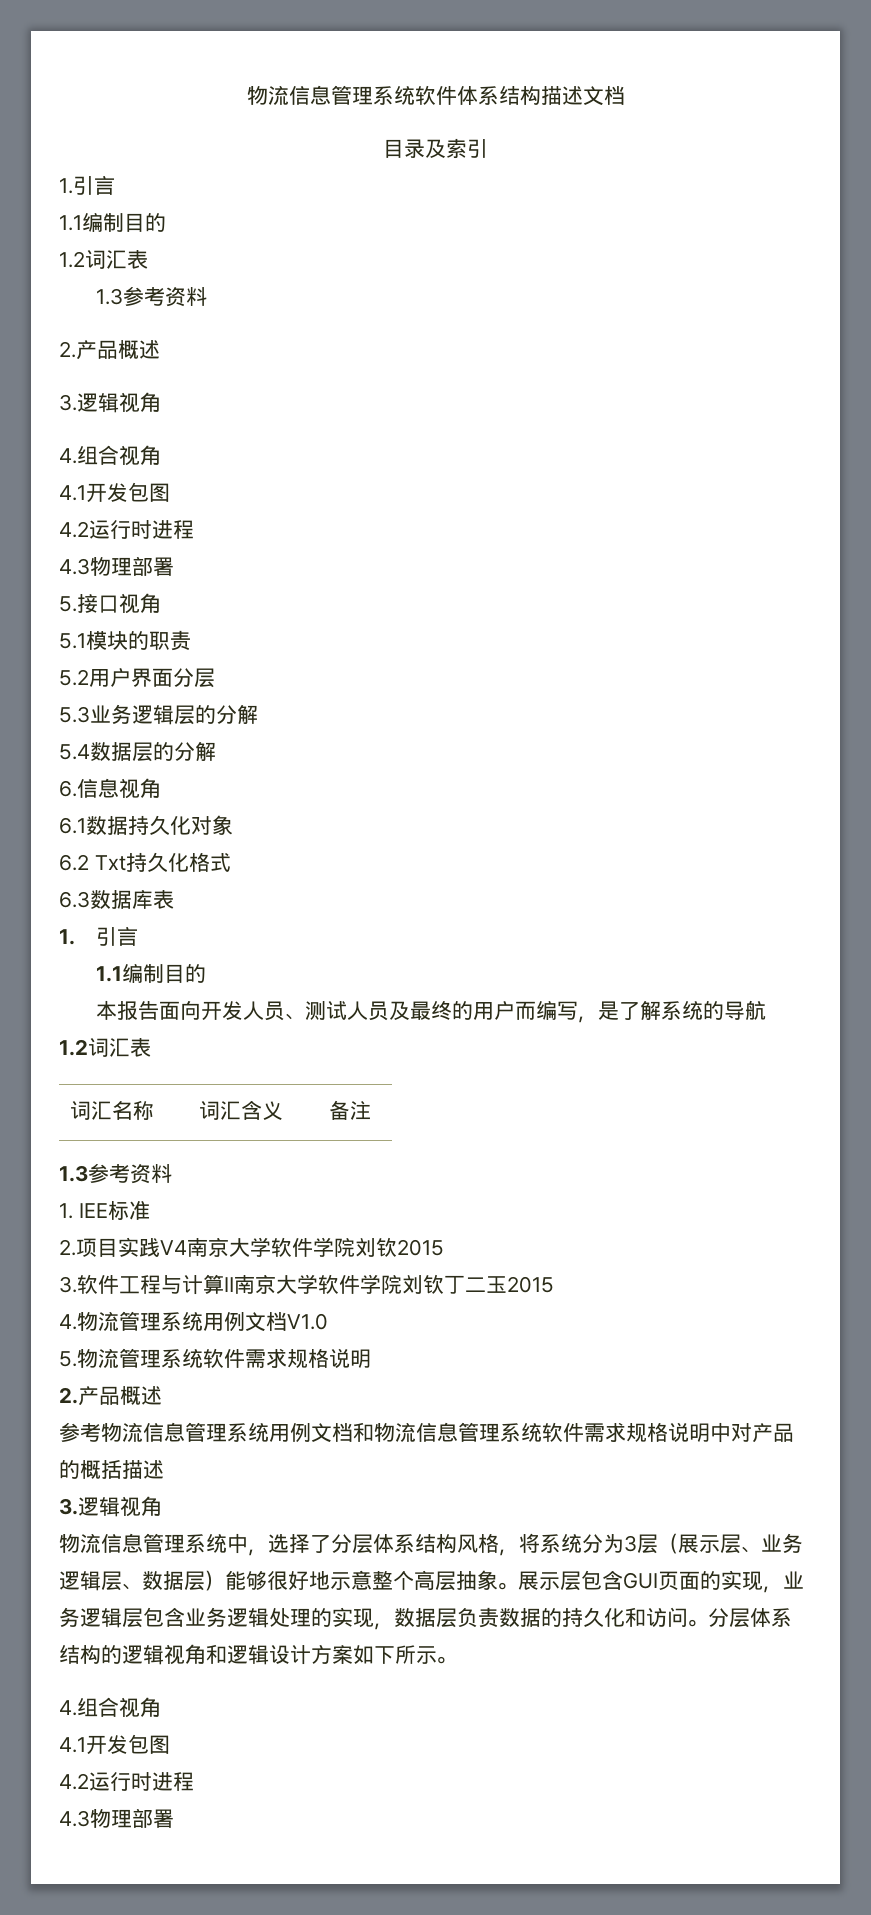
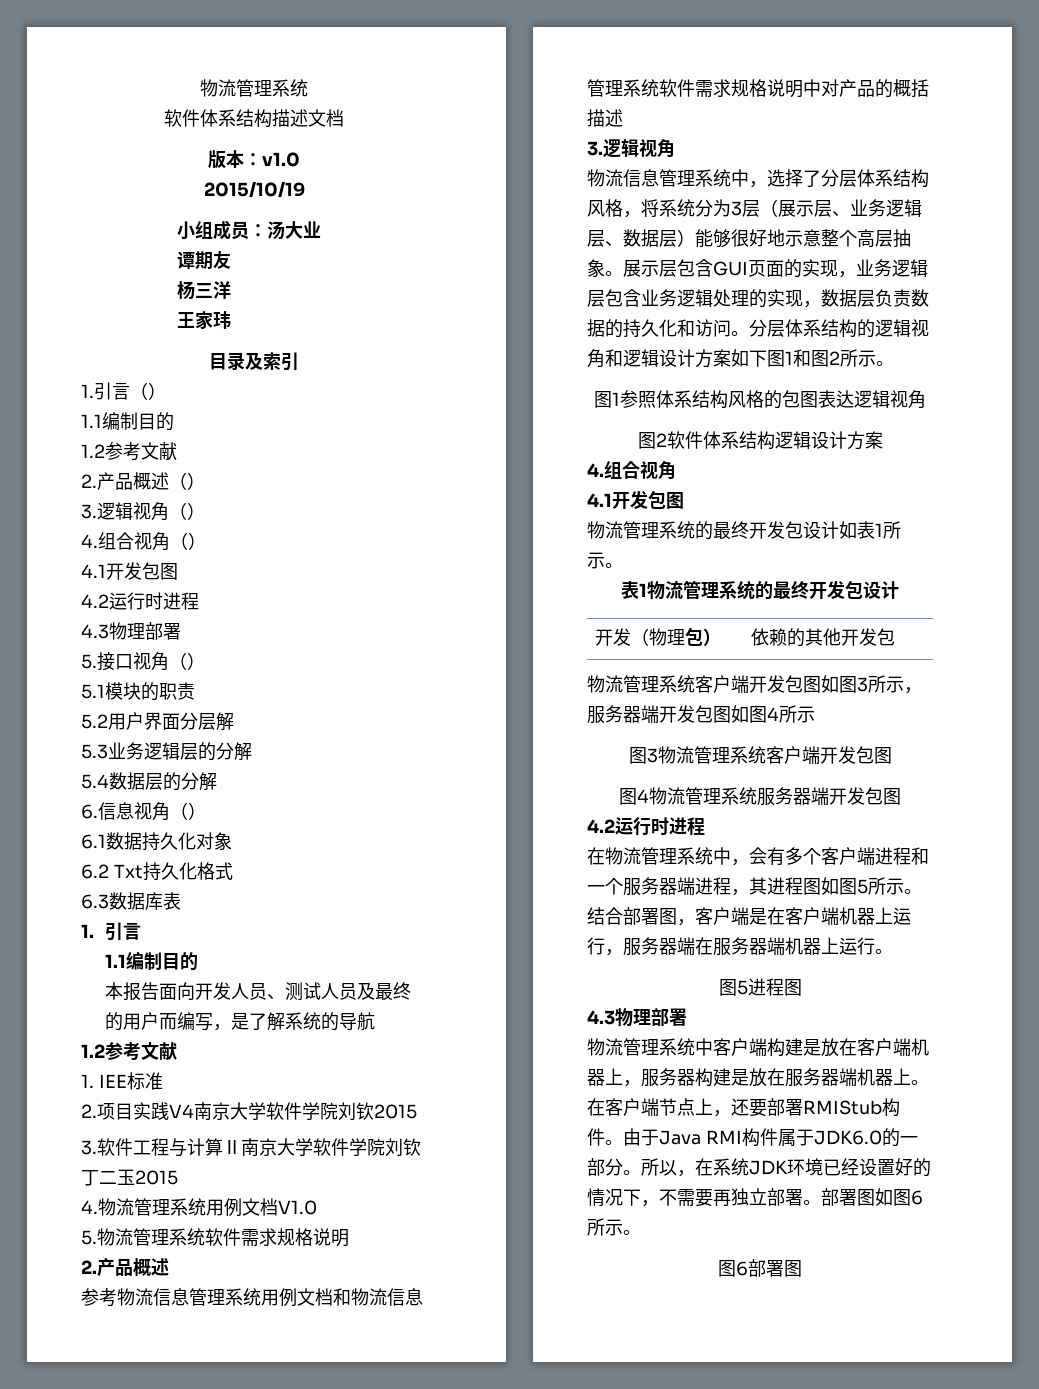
[246,85,415,105] 物流信息管理系统 -> [200,79,308,97] 物流管理系统 //
(625, 95) none -> [208,150,300,169] [203,181,305,198] [176,220,321,240] [176,251,231,270] [176,281,231,299] [176,311,231,329] // 版本：v1.0 // 2015/10/19 // 小组成员：汤大业 // 谭期友 // 杨三洋 // 王家玮
(115, 185) none -> [130,382,166,400] （）
[85,250,148,269] [96,286,208,307] [59,340,160,360] [59,392,161,413] [59,445,161,466] 词汇表 // 1.3参考资料 // 2.产品概述 // 3.逻辑视角 // 4.组合视角 -> [105,442,177,461] [81,472,205,490] [81,502,205,521] [81,532,206,551] 参考文献 // 2.产品概述（） // 3.逻辑视角（） // 4.组合视角（）
(161, 603) none -> [169,652,205,670] （）
(215, 678) none -> [216,712,234,731] 解
(161, 788) none -> [170,802,206,820] （）
[88,1038,151,1057] [70,1100,155,1120] [199,1100,284,1120] [329,1100,372,1120] [59,1163,172,1184] 词汇表 // 词汇名称 | 词汇含义 | 备注 // 1.3参考资料 -> [105,1042,177,1060] 参考文献
[395,1645,457,1664] [59,1697,161,1718] [59,1734,170,1755] [59,1772,194,1791] [59,1808,174,1828] 所示。 // 4.组合视角 // 4.1开发包图 // 4.2运行时进程 // 4.3物理部署 -> [767,349,894,367] [594,390,926,409] [637,431,883,450] [587,461,676,480] [587,490,684,509] [587,521,901,540] [587,552,623,569] [621,580,899,600] [595,627,722,646] [751,628,896,647] [587,675,922,694] [587,705,815,724] [628,746,892,764] [619,787,901,806] [587,817,705,836] [587,847,929,866] [587,877,922,896] [587,907,911,926] [587,937,893,956] [718,978,802,996] [587,1008,687,1027] [587,1038,929,1057] [587,1068,929,1087] [587,1098,900,1117] [587,1128,918,1147] [587,1158,931,1177] [587,1188,923,1207] [587,1218,641,1236] [718,1259,802,1277] 图1和图2所示。 // 图1参照体系结构风格的包图表达逻辑视角 // 图2软件体系结构逻辑设计方案 // 4.组合视角 // 4.1开发包图 // 物流管理系统的最终开发包设计如表1所示。 // 表1物流管理系统的最终开发包设计 // 开发（物理包） | 依赖的其他开发包 // 物流管理系统客户端开发包图如图3所示，服务器端开发包图如图4所示 // 图3物流管理系统客户端开发包图 // 图4物流管理系统服务器端开发包图 // 4.2运行时进程 // 在物流管理系统中，会有多个客户端进程和一个服务器端进程，其进程图如图5所示。结合部署图，客户端是在客户端机器上运行，服务器端在服务器端机器上运行。 // 图5进程图 // 4.3物理部署 // 物流管理系统中客户端构建是放在客户端机器上，服务器构建是放在服务器端机器上。在客户端节点上，还要部署RMIStub构件。由于Java RMI构件属于JDK6.0的一部分。所以，在系统JDK环境已经设置好的情况下，不需要再独立部署。部署图如图6所示。 // 图6部署图

